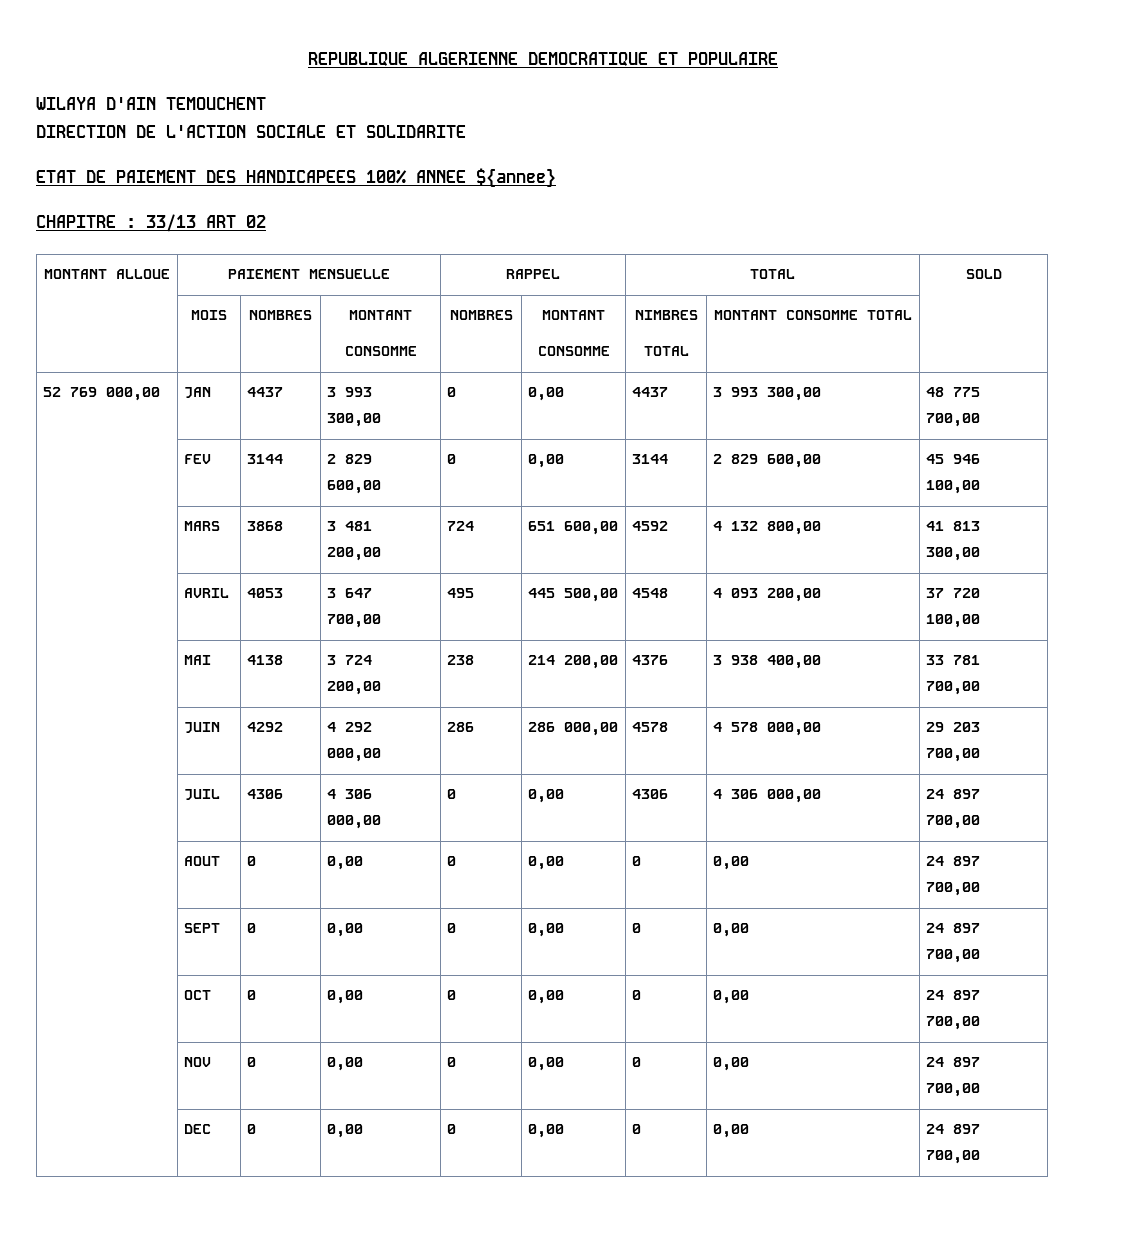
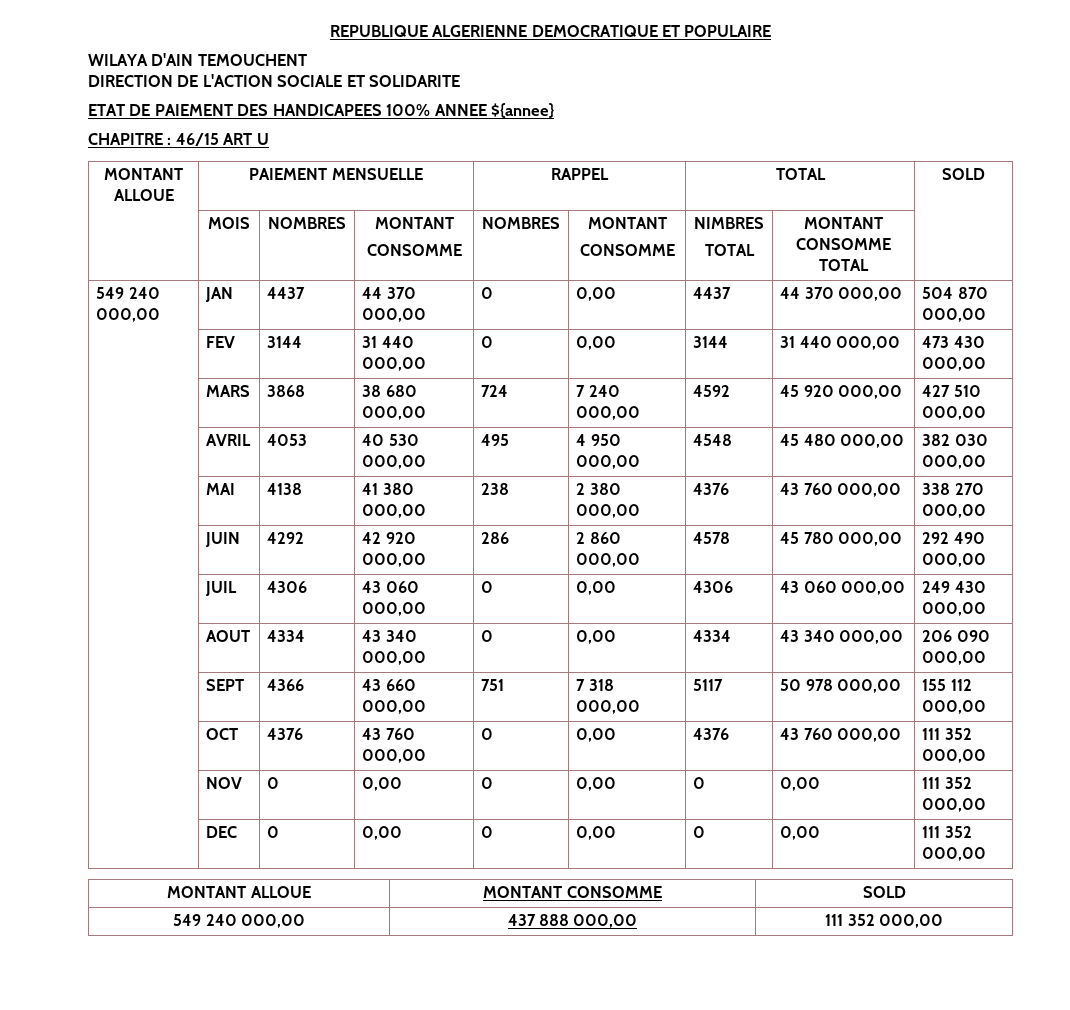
[146,214,266,232] 33/13 ART 02 -> [175,133,269,146] 46/15 ART U
[43,387,98,397] 52 769 -> [96,287,160,299] 549 240
[327,387,373,397] [327,413,382,427] 3 993 300,00 -> [362,287,416,299] [362,308,427,322] 44 370 000,00
[713,387,822,401] [926,387,981,397] [926,413,981,427] 3 993 300,00 | 48 775 700,00 -> [780,287,903,301] [922,287,988,299] [922,308,987,322] 44 370 000,00 | 504 870 000,00
[327,454,373,464] [327,480,382,494] 2 829 600,00 -> [362,336,414,348] [362,357,427,371] 31 440 000,00
[713,454,822,468] [926,454,981,464] [926,480,981,494] [184,521,221,531] [247,521,284,531] [327,521,373,531] [327,547,382,561] [447,521,475,531] [528,521,619,535] [632,521,669,531] [713,521,822,535] [926,521,981,531] [926,547,981,561] [184,588,230,598] [247,588,284,598] [327,588,373,598] [327,614,382,628] [447,588,475,598] [528,588,619,602] [632,588,669,598] [713,588,822,602] [926,588,981,598] [926,614,981,628] [184,655,212,665] [247,655,284,665] [327,655,373,665] [327,681,382,695] [447,655,475,665] [528,655,619,669] [632,655,669,665] [713,655,822,669] [926,655,981,665] [926,681,981,695] 2 829 600,00 | 45 946 100,00 // | MARS | 3868 | 3 481 200,00 | 724 | 651 600,00 | 4592 | 4 132 800,00 | 41 813 300,00 // | AVRIL | 4053 | 3 647 700,00 | 495 | 445 500,00 | 4548 | 4 093 200,00 | 37 720 100,00 // | MAI | 4138 | 3 724 200,00 | 238 | 214 200,00 | 4376 | 3 938 400,00 | 33 781 700,00 -> [780,336,901,350] [922,336,985,348] [922,357,987,371] [206,385,251,397] [267,385,306,397] [362,385,417,397] [362,406,427,420] [481,385,509,397] [576,385,620,397] [576,406,641,420] [693,385,731,397] [780,385,903,399] [922,385,981,397] [922,406,987,420] [206,434,252,446] [267,434,308,446] [362,434,419,446] [362,455,427,469] [481,434,510,446] [576,434,621,446] [576,455,641,469] [693,434,733,446] [780,434,905,448] [922,434,988,446] [922,455,987,469] [206,483,236,495] [267,483,303,495] [362,483,414,495] [362,504,427,518] [481,483,510,495] [576,483,621,495] [576,504,641,518] [693,483,730,495] [780,483,902,497] [922,483,984,495] [922,504,987,518] 31 440 000,00 | 473 430 000,00 // | MARS | 3868 | 38 680 000,00 | 724 | 7 240 000,00 | 4592 | 45 920 000,00 | 427 510 000,00 // | AVRIL | 4053 | 40 530 000,00 | 495 | 4 950 000,00 | 4548 | 45 480 000,00 | 382 030 000,00 // | MAI | 4138 | 41 380 000,00 | 238 | 2 380 000,00 | 4376 | 43 760 000,00 | 338 270 000,00
[327,722,373,732] 4 292 -> [362,532,416,544] 42 920
[528,722,556,732] 286 -> [576,532,621,544] 2 860
[713,722,822,736] [926,722,981,732] [926,748,981,762] 4 578 000,00 | 29 203 700,00 -> [780,532,903,546] [922,532,985,544] [922,553,987,567] 45 780 000,00 | 292 490 000,00
[327,789,373,799] 4 306 -> [362,581,419,593] 43 060
[713,789,822,803] [926,789,981,799] [926,815,981,829] [184,856,221,866] [247,856,257,866] [327,856,364,870] [447,856,457,866] [528,856,565,870] [632,856,642,866] [713,856,750,870] [926,856,981,866] [926,882,981,896] [184,923,221,933] [247,923,257,933] [327,923,364,937] [447,923,457,933] [528,923,565,937] [632,923,642,933] [713,923,750,937] [926,923,981,933] [926,949,981,963] [184,990,212,1000] [247,990,257,1000] [327,990,364,1004] [447,990,457,1000] [528,990,565,1004] [632,990,642,1000] [713,990,750,1004] [926,990,981,1000] [926,1016,981,1030] 4 306 000,00 | 24 897 700,00 // | AOUT | 0 | 0,00 | 0 | 0,00 | 0 | 0,00 | 24 897 700,00 // | SEPT | 0 | 0,00 | 0 | 0,00 | 0 | 0,00 | 24 897 700,00 // | OCT | 0 | 0,00 | 0 | 0,00 | 0 | 0,00 | 24 897 700,00 -> [780,581,906,595] [922,581,986,593] [922,602,987,616] [206,630,251,642] [267,630,306,642] [362,630,417,642] [362,651,427,665] [481,630,494,642] [576,630,617,644] [693,630,732,642] [780,630,904,644] [922,630,990,642] [922,651,987,665] [206,679,245,691] [267,679,305,691] [362,679,416,691] [362,700,427,714] [481,679,505,691] [576,679,614,691] [576,700,641,714] [693,679,724,691] [780,679,902,693] [922,679,972,691] [922,700,987,714] [206,728,239,740] [267,728,304,740] [362,728,415,740] [362,749,427,763] [481,728,494,740] [576,728,617,742] [693,728,730,740] [780,728,902,742] [922,728,972,740] [922,749,987,763] 43 060 000,00 | 249 430 000,00 // | AOUT | 4334 | 43 340 000,00 | 0 | 0,00 | 4334 | 43 340 000,00 | 206 090 000,00 // | SEPT | 4366 | 43 660 000,00 | 751 | 7 318 000,00 | 5117 | 50 978 000,00 | 155 112 000,00 // | OCT | 4376 | 43 760 000,00 | 0 | 0,00 | 4376 | 43 760 000,00 | 111 352 000,00
[926,1057,981,1067] [926,1083,981,1097] 24 897 700,00 -> [922,777,972,789] [922,798,987,812] 111 352 000,00
[926,1124,981,1134] [926,1150,981,1164] 24 897 700,00 -> [922,826,972,838] [922,847,987,861] [167,886,311,898] [483,886,662,898] [862,886,906,898] [173,914,305,928] [507,914,638,928] [825,914,943,928] 111 352 000,00 // MONTANT ALLOUE | MONTANT CONSOMME | SOLD // 549 240 000,00 | 437 888 000,00 | 111 352 000,00

